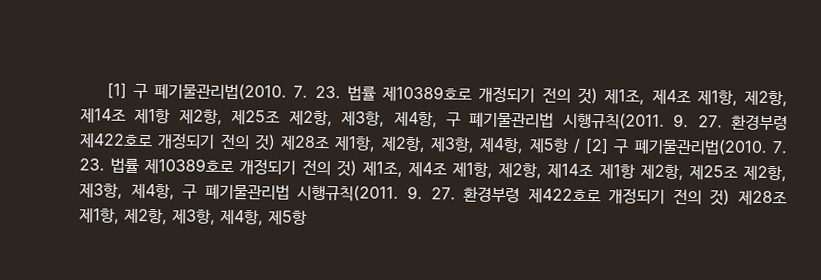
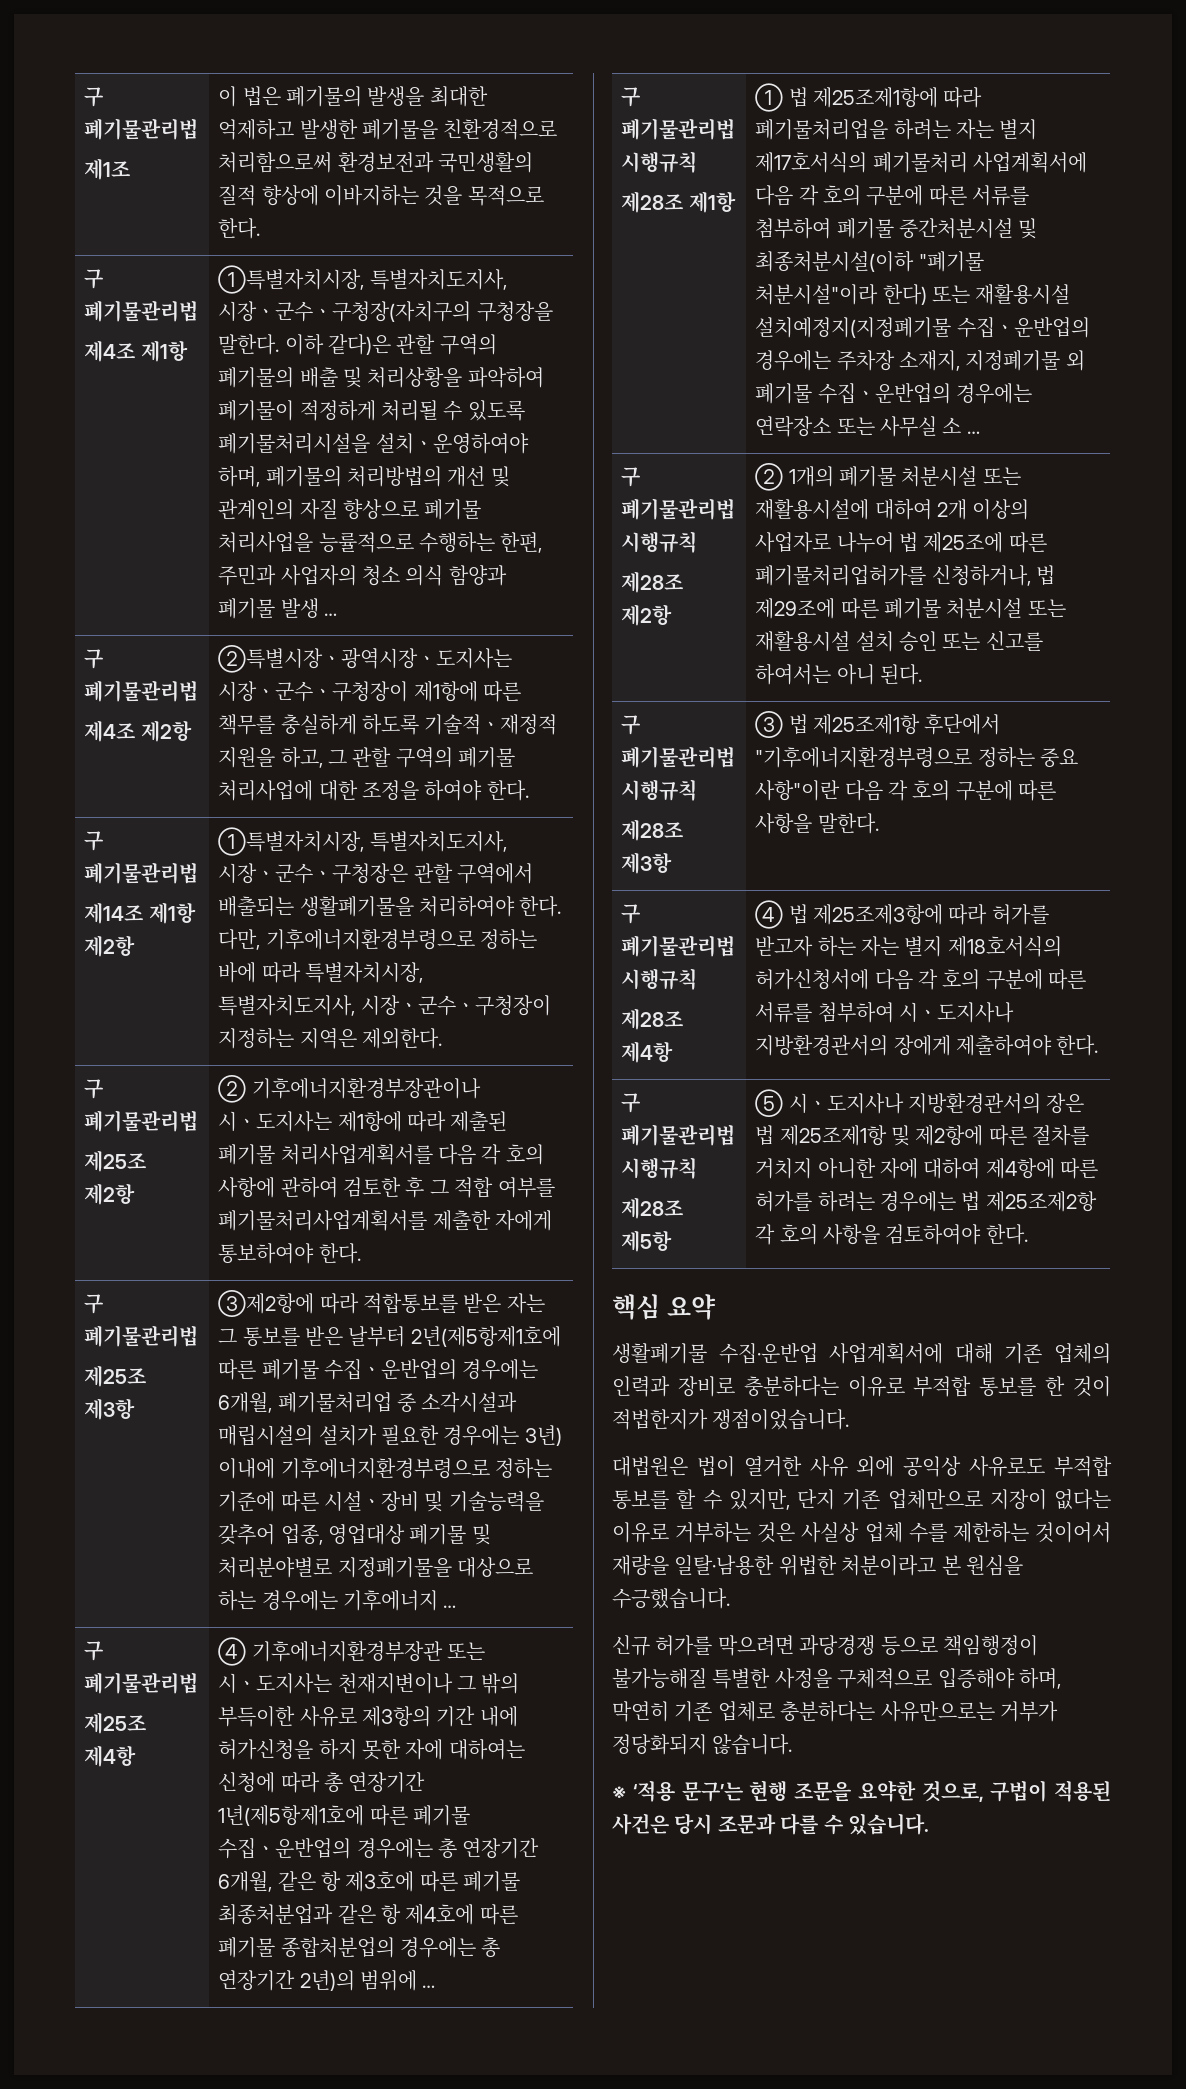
[106,82,789,107] [80,108,788,131] [79,133,789,155] [79,157,787,182] [79,183,788,206] [79,208,308,226] [1] 구 폐기물관리법(2010. 7. 23. 법률 제10389호로 개정되기 전의 것) 제1조, 제4조 제1항, 제2항, 제14조 제1항 제2항, 제25조 제2항, 제3항, 제4항, 구 폐기물관리법 시행규칙(2011. 9. 27. 환경부령 제422호로 개정되기 전의 것) 제28조 제1항, 제2항, 제3항, 제4항, 제5항 / [2] 구 폐기물관리법(2010. 7. 23. 법률 제10389호로 개정되기 전의 것) 제1조, 제4조 제1항, 제2항, 제14조 제1항 제2항, 제25조 제2항, 제3항, 제4항, 구 폐기물관리법 시행규칙(2011. 9. 27. 환경부령 제422호로 개정되기 전의 것) 제28조 제1항, 제2항, 제3항, 제4항, 제5항 -> [84,87,104,107] [84,118,199,140] [84,158,131,180] [218,86,488,107] [218,119,558,140] [218,152,533,173] [218,185,544,206] [218,218,261,239] [84,269,104,289] [84,300,199,322] [84,340,188,362] [218,265,507,294] [218,301,553,322] [218,334,497,355] [218,367,544,388] [218,400,525,421] [218,433,529,454] [218,466,510,487] [218,499,482,520] [218,532,543,553] [218,565,507,586] [218,598,337,619] [84,649,104,669] [84,680,199,702] [84,720,192,742] [218,645,513,673] [218,681,521,702] [218,714,558,735] [218,747,516,768] [218,780,529,801] [84,831,104,851] [84,862,199,884] [84,902,196,924] [84,935,136,957] [218,827,507,856] [218,863,533,884] [218,896,562,917] [218,929,537,950] [218,962,423,983] [218,995,551,1016] [218,1028,442,1049] [84,1079,104,1099] [84,1110,199,1132] [84,1150,147,1172] [84,1183,136,1205] [218,1075,481,1103] [218,1111,508,1132] [218,1144,544,1165] [218,1177,555,1198] [218,1210,552,1231] [218,1243,361,1264] [84,1294,104,1314] [84,1325,199,1347] [84,1365,147,1387] [84,1398,136,1420] [218,1290,545,1317] [218,1326,561,1347] [218,1359,539,1380] [218,1391,518,1413] [218,1425,562,1446] [218,1458,552,1479] [218,1491,544,1512] [218,1524,491,1545] [218,1557,533,1578] [218,1590,457,1611] [84,1641,104,1661] [84,1672,199,1694] [84,1712,147,1734] [84,1745,137,1767] [218,1637,485,1666] [218,1673,520,1694] [218,1706,518,1727] [218,1739,525,1760] [218,1772,426,1793] [218,1805,470,1826] [218,1838,540,1859] [218,1870,521,1892] [218,1904,518,1925] [218,1937,501,1958] [218,1970,436,1991] [621,87,641,107] [621,118,736,140] [621,151,698,173] [621,191,736,213] [755,83,983,112] [755,119,1038,140] [755,152,1087,173] [755,185,1030,206] [755,218,1038,239] [755,251,984,272] [755,284,1071,305] [755,317,1090,338] [755,350,1085,371] [755,383,1032,404] [755,416,980,437] [621,467,641,487] [621,498,736,520] [621,531,698,553] [621,571,684,593] [621,604,673,626] [755,463,1021,491] [755,499,1030,520] [755,532,1047,553] [755,565,1055,586] [755,598,1066,619] [755,631,1043,652] [755,664,922,685] [621,715,641,735] [621,746,736,768] [621,779,698,801] [621,819,684,841] [621,852,673,874] [755,711,1001,738] [755,747,1078,768] [755,780,1057,801] [755,813,879,834] [621,904,641,924] [621,935,736,957] [621,968,698,990] [621,1008,684,1030] [621,1041,674,1063] [755,900,1049,929] [755,936,1062,957] [755,969,1087,990] [755,1002,1014,1023] [755,1035,1099,1056] [621,1093,641,1113] [621,1124,736,1146] [621,1157,698,1179] [621,1197,684,1219] [621,1230,673,1252] [755,1089,1085,1117] [755,1125,1090,1146] [755,1158,1099,1179] [755,1191,1097,1212] [755,1224,1028,1245] [612,1294,716,1320] [612,1343,1111,1364] [612,1376,1111,1397] [612,1409,850,1430] [612,1456,1112,1477] [612,1489,1111,1510] [612,1522,1111,1543] [612,1555,1023,1576] [612,1588,730,1609] [612,1635,1038,1656] [612,1668,1061,1689] [612,1701,1058,1722] [612,1734,793,1755] [612,1780,1111,1802] [612,1813,929,1835] 구 폐기물관리법 // 제1조 | 이 법은 폐기물의 발생을 최대한 억제하고 발생한 폐기물을 친환경적으로 처리함으로써 환경보전과 국민생활의 질적 향상에 이바지하는 것을 목적으로 한다. // 구 폐기물관리법 // 제4조 제1항 | ①특별자치시장, 특별자치도지사, 시장ㆍ군수ㆍ구청장(자치구의 구청장을 말한다. 이하 같다)은 관할 구역의 폐기물의 배출 및 처리상황을 파악하여 폐기물이 적정하게 처리될 수 있도록 폐기물처리시설을 설치ㆍ운영하여야 하며, 폐기물의 처리방법의 개선 및 관계인의 자질 향상으로 폐기물 처리사업을 능률적으로 수행하는 한편, 주민과 사업자의 청소 의식 함양과 폐기물 발생 … // 구 폐기물관리법 // 제4조 제2항 | ②특별시장ㆍ광역시장ㆍ도지사는 시장ㆍ군수ㆍ구청장이 제1항에 따른 책무를 충실하게 하도록 기술적ㆍ재정적 지원을 하고, 그 관할 구역의 폐기물 처리사업에 대한 조정을 하여야 한다. // 구 폐기물관리법 // 제14조 제1항 제2항 | ①특별자치시장, 특별자치도지사, 시장ㆍ군수ㆍ구청장은 관할 구역에서 배출되는 생활폐기물을 처리하여야 한다. 다만, 기후에너지환경부령으로 정하는 바에 따라 특별자치시장, 특별자치도지사, 시장ㆍ군수ㆍ구청장이 지정하는 지역은 제외한다. // 구 폐기물관리법 // 제25조 제2항 | ② 기후에너지환경부장관이나 시ㆍ도지사는 제1항에 따라 제출된 폐기물 처리사업계획서를 다음 각 호의 사항에 관하여 검토한 후 그 적합 여부를 폐기물처리사업계획서를 제출한 자에게 통보하여야 한다. // 구 폐기물관리법 // 제25조 제3항 | ③제2항에 따라 적합통보를 받은 자는 그 통보를 받은 날부터 2년(제5항제1호에 따른 폐기물 수집ㆍ운반업의 경우에는 6개월, 폐기물처리업 중 소각시설과 매립시설의 설치가 필요한 경우에는 3년) 이내에 기후에너지환경부령으로 정하는 기준에 따른 시설ㆍ장비 및 기술능력을 갖추어 업종, 영업대상 폐기물 및 처리분야별로 지정폐기물을 대상으로 하는 경우에는 기후에너지 … // 구 폐기물관리법 // 제25조 제4항 | ④ 기후에너지환경부장관 또는 시ㆍ도지사는 천재지변이나 그 밖의 부득이한 사유로 제3항의 기간 내에 허가신청을 하지 못한 자에 대하여는 신청에 따라 총 연장기간 1년(제5항제1호에 따른 폐기물 수집ㆍ운반업의 경우에는 총 연장기간 6개월, 같은 항 제3호에 따른 폐기물 최종처분업과 같은 항 제4호에 따른 폐기물 종합처분업의 경우에는 총 연장기간 2년)의 범위에 … // 구 폐기물관리법 시행규칙 // 제28조 제1항 | ① 법 제25조제1항에 따라 폐기물처리업을 하려는 자는 별지 제17호서식의 폐기물처리 사업계획서에 다음 각 호의 구분에 따른 서류를 첨부하여 폐기물 중간처분시설 및 최종처분시설(이하 "폐기물 처분시설"이라 한다) 또는 재활용시설 설치예정지(지정폐기물 수집ㆍ운반업의 경우에는 주차장 소재지, 지정폐기물 외 폐기물 수집ㆍ운반업의 경우에는 연락장소 또는 사무실 소 … // 구 폐기물관리법 시행규칙 // 제28조 제2항 | ② 1개의 폐기물 처분시설 또는 재활용시설에 대하여 2개 이상의 사업자로 나누어 법 제25조에 따른 폐기물처리업허가를 신청하거나, 법 제29조에 따른 폐기물 처분시설 또는 재활용시설 설치 승인 또는 신고를 하여서는 아니 된다. // 구 폐기물관리법 시행규칙 // 제28조 제3항 | ③ 법 제25조제1항 후단에서 "기후에너지환경부령으로 정하는 중요 사항"이란 다음 각 호의 구분에 따른 사항을 말한다. // 구 폐기물관리법 시행규칙 // 제28조 제4항 | ④ 법 제25조제3항에 따라 허가를 받고자 하는 자는 별지 제18호서식의 허가신청서에 다음 각 호의 구분에 따른 서류를 첨부하여 시ㆍ도지사나 지방환경관서의 장에게 제출하여야 한다. // 구 폐기물관리법 시행규칙 // 제28조 제5항 | ⑤ 시ㆍ도지사나 지방환경관서의 장은 법 제25조제1항 및 제2항에 따른 절차를 거치지 아니한 자에 대하여 제4항에 따른 허가를 하려는 경우에는 법 제25조제2항 각 호의 사항을 검토하여야 한다. // 핵심 요약 // 생활폐기물 수집·운반업 사업계획서에 대해 기존 업체의 인력과 장비로 충분하다는 이유로 부적합 통보를 한 것이 적법한지가 쟁점이었습니다. // 대법원은 법이 열거한 사유 외에 공익상 사유로도 부적합 통보를 할 수 있지만, 단지 기존 업체만으로 지장이 없다는 이유로 거부하는 것은 사실상 업체 수를 제한하는 것이어서 재량을 일탈·남용한 위법한 처분이라고 본 원심을 수긍했습니다. // 신규 허가를 막으려면 과당경쟁 등으로 책임행정이 불가능해질 특별한 사정을 구체적으로 입증해야 하며, 막연히 기존 업체로 충분하다는 사유만으로는 거부가 정당화되지 않습니다. // ※ ‘적용 문구’는 현행 조문을 요약한 것으로, 구법이 적용된 사건은 당시 조문과 다를 수 있습니다.

